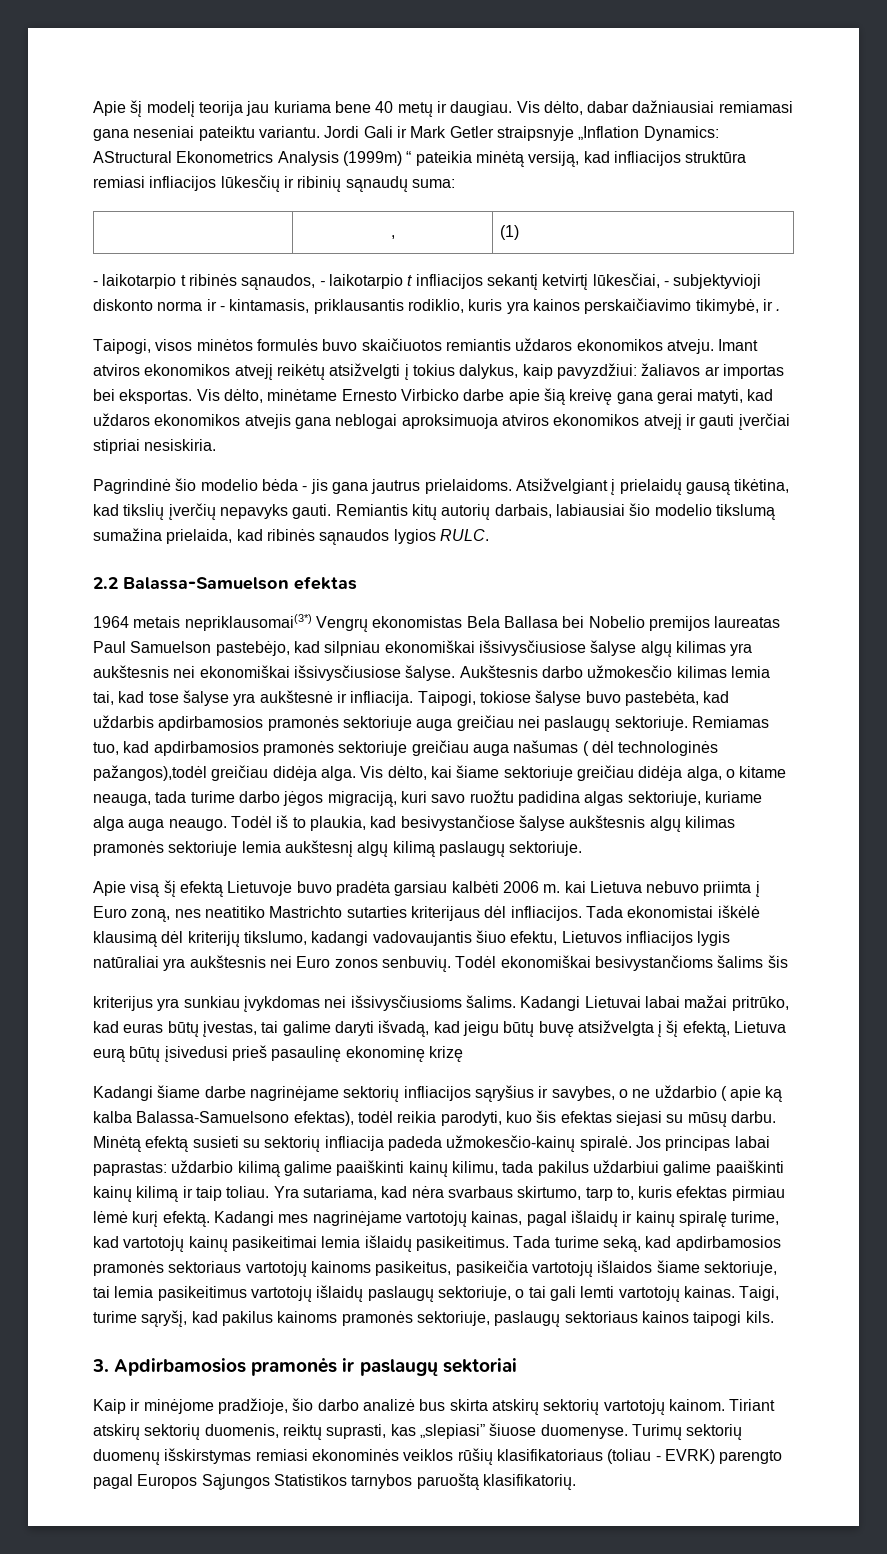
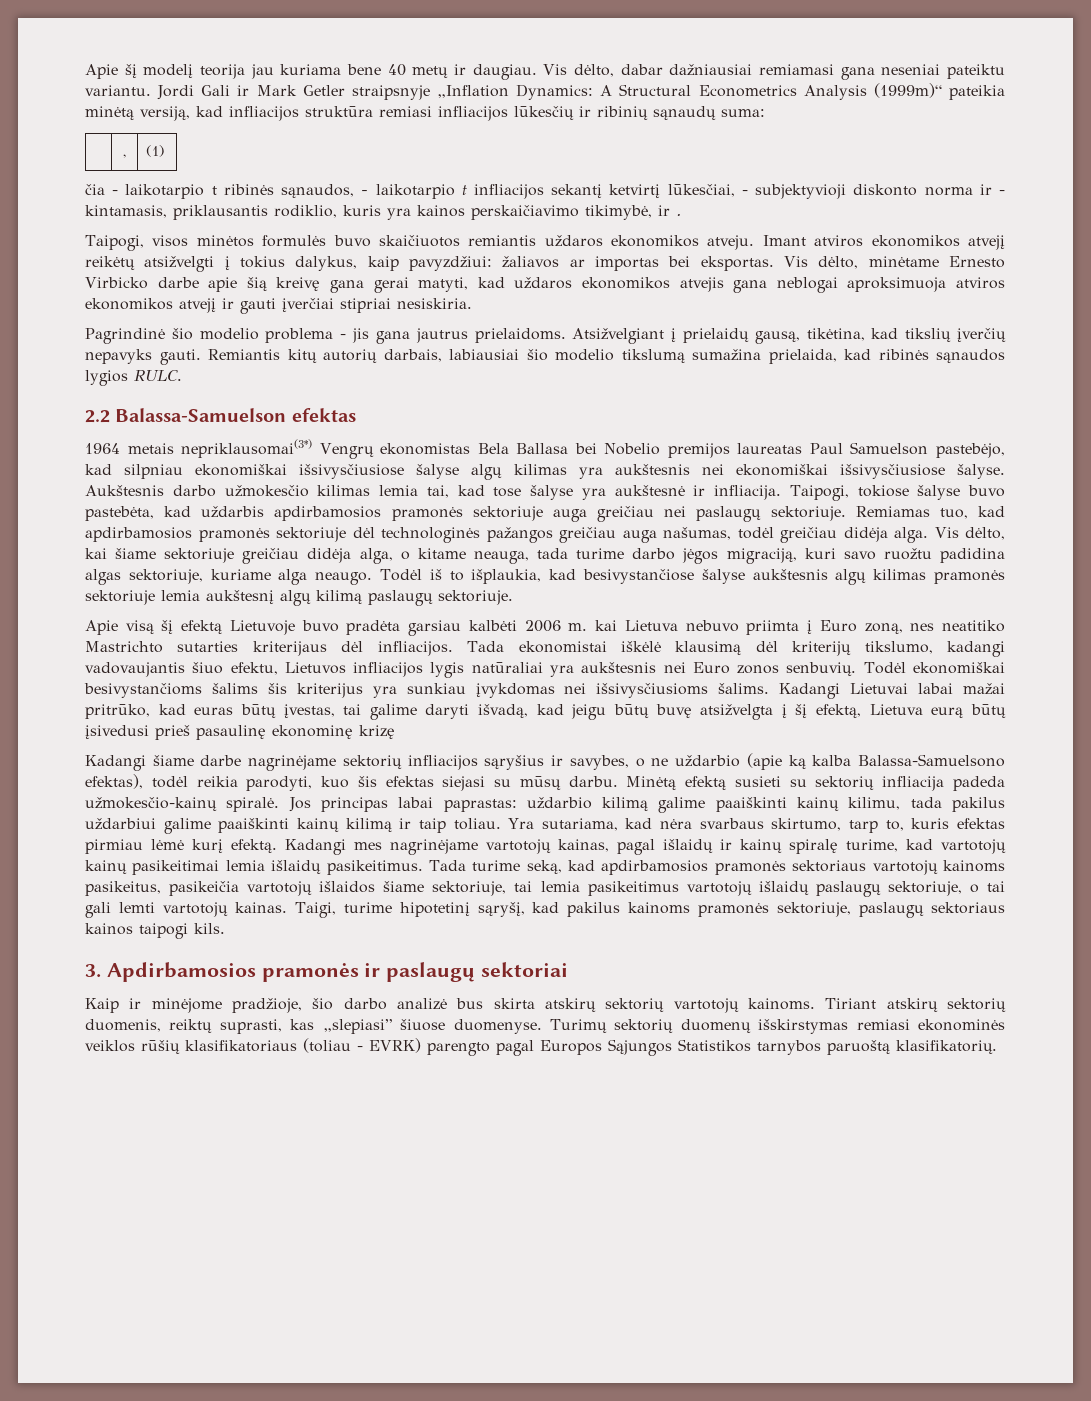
[93,151,412,166] AStructural Ekonometrics Analysis (1999m) “ -> [600,83,942,100] A Structural Econometrics Analysis (1999m)“
(519, 232) none -> [85,184,105,195] čia
[261,479,298,491] bėda -> [265,328,334,343] problema
[685,482,730,495] gausą -> [754,331,800,344] gausą,
[411,740,719,756] [93,765,207,781] greičiau auga našumas ( dėl technologinės pažangos),todėl -> [352,527,774,543] dėl technologinės pažangos greičiau auga našumas, todėl
[128,819,165,831] auga -> (308, 577) none
[309,816,366,831] plaukia, -> [471,569,542,584] išplaukia,
(788, 961) // -> (287, 688) none
[720,1086,762,1101] ( apie -> [746,753,782,770] (apie
(137, 1317) none -> [399,902,470,917] hipotetinį
[668,1399,725,1411] kainom. -> [748,998,815,1010] kainoms.

